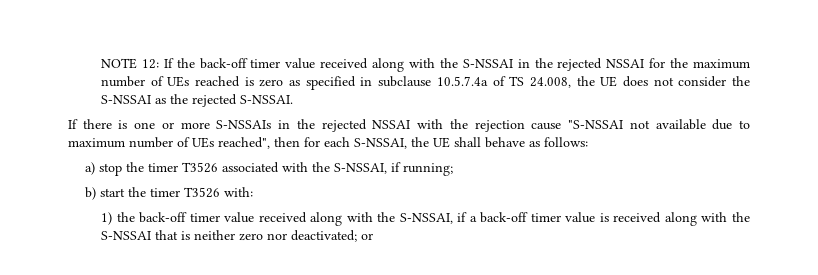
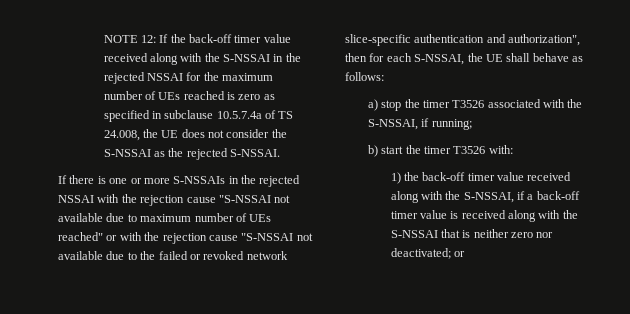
[218,137,270,149] reached", -> [58,232,313,244] [58,251,288,260] [345,34,581,46] reached" or with the rejection cause "S-NSSAI not available due to the failed or revoked network slice-specific authentication and authorization",

